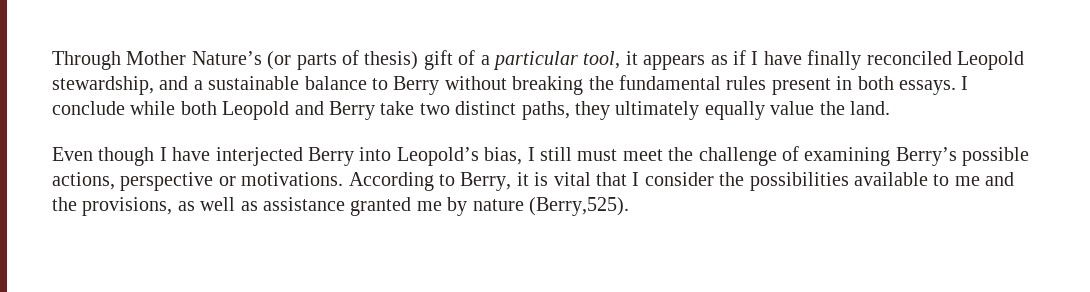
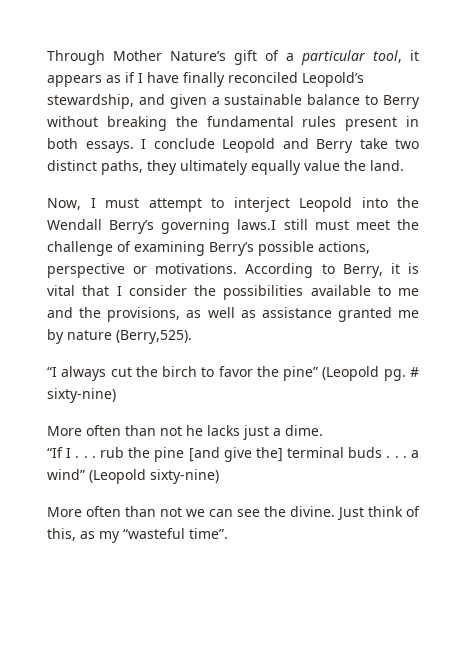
[267,50,419,70] (or parts of thesis) -> (226, 56) none
[956,51,1024,70] Leopold -> [302,72,364,87] Leopold’s
(189, 83) none -> [169,94,207,109] given
[130,101,217,115] while both -> (215, 143) none
[52,147,535,166] Even though I have interjected Berry into Leopold’s bias, I -> [47,197,419,212] [47,219,277,234] Now, I must attempt to interject Leopold into the Wendall Berry’s governing laws.I
(629, 206) none -> [47,366,419,381] [47,388,116,403] [47,425,323,440] [47,447,419,462] [47,469,219,484] [47,506,420,521] [47,528,228,543] // “I always cut the birch to favor the pine” (Leopold pg. # sixty-nine) // More often than not he lacks just a dime. // “If I . . . rub the pine [and give the] terminal buds . . . a wind” (Leopold sixty-nine) // More often than not we can see the divine. Just think of this, as my “wasteful time”.

